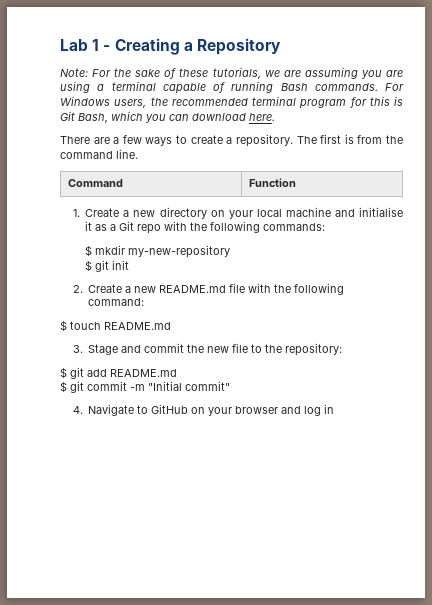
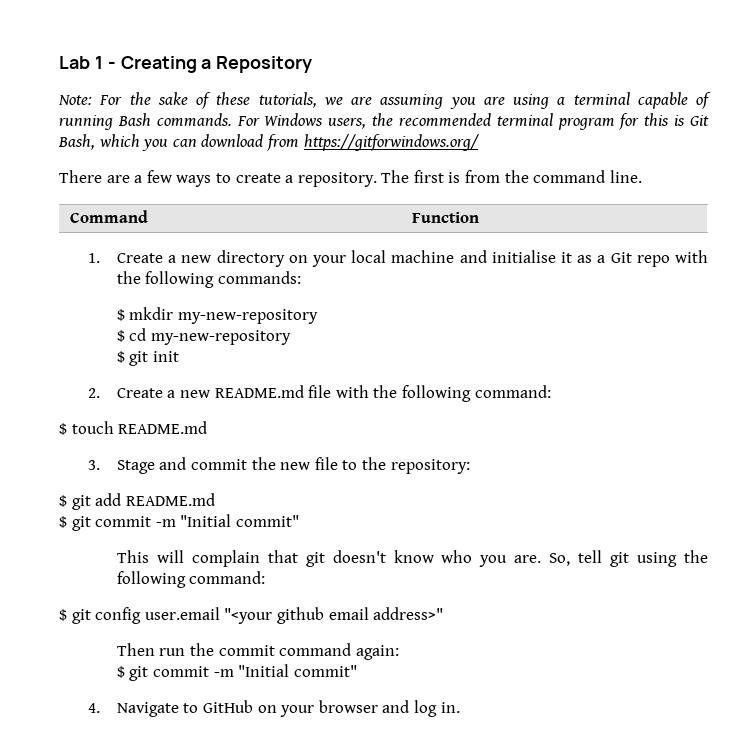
[249,113,275,121] here. -> [266,134,479,151] from https://gitforwindows.org/
(231, 251) none -> [116,328,292,345] // $ cd my-new-repository
(230, 386) none -> [116,550,708,567] [116,571,266,588] [59,607,444,624] [116,643,399,660] [116,664,357,681] // This will complain that git doesn't know who you are. So, tell git using the following command: // $ git config user.email "<your github email address>" // Then run the commit command again: // $ git commit -m "Initial commit"
[324,404,335,414] in -> [440,702,460,713] in.

